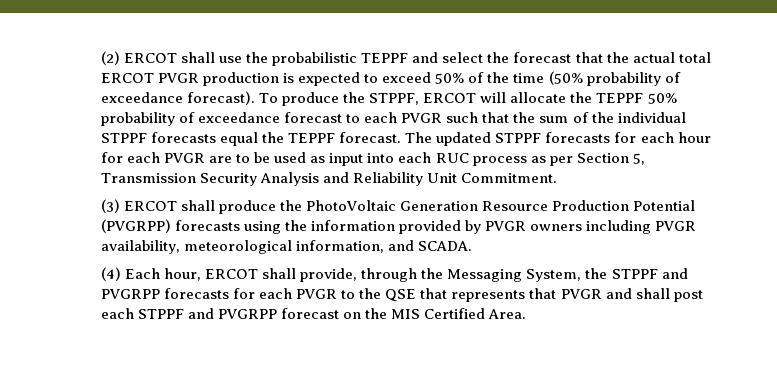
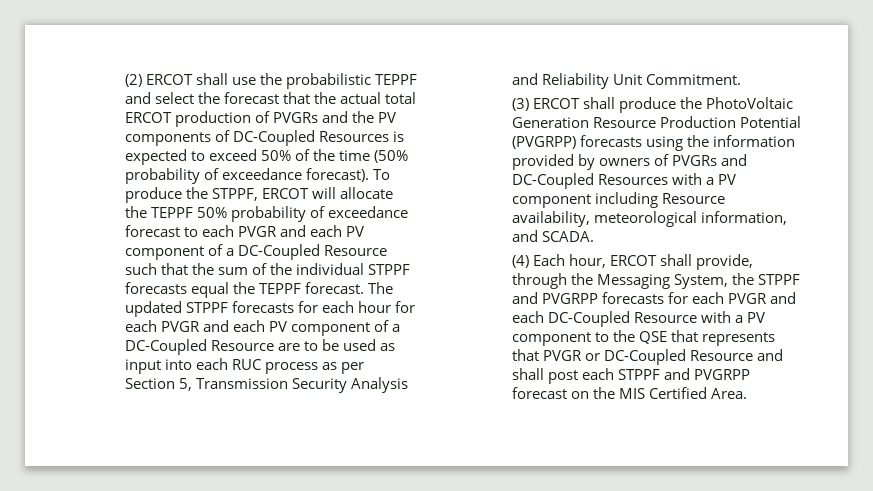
[158,72,280,86] PVGR production -> [174,111,397,127] [124,130,389,146] production of PVGRs and the PV components of DC-Coupled Resources
(443, 118) none -> [279,225,365,237] [124,244,387,260] and each PV component of a DC-Coupled Resource
(206, 158) none -> [202,320,401,336] [124,339,274,355] and each PV component of a DC-Coupled Resource
[485,220,697,234] PVGR owners including PVGR -> [598,154,747,166] [511,173,736,189] [511,192,725,208] owners of PVGRs and DC-Coupled Resources with a PV component including Resource
(338, 294) none -> [770,292,797,304] [511,311,765,327] [511,332,591,346] and each DC-Coupled Resource with a PV component
(602, 294) none -> [584,349,753,365] or DC-Coupled Resource

